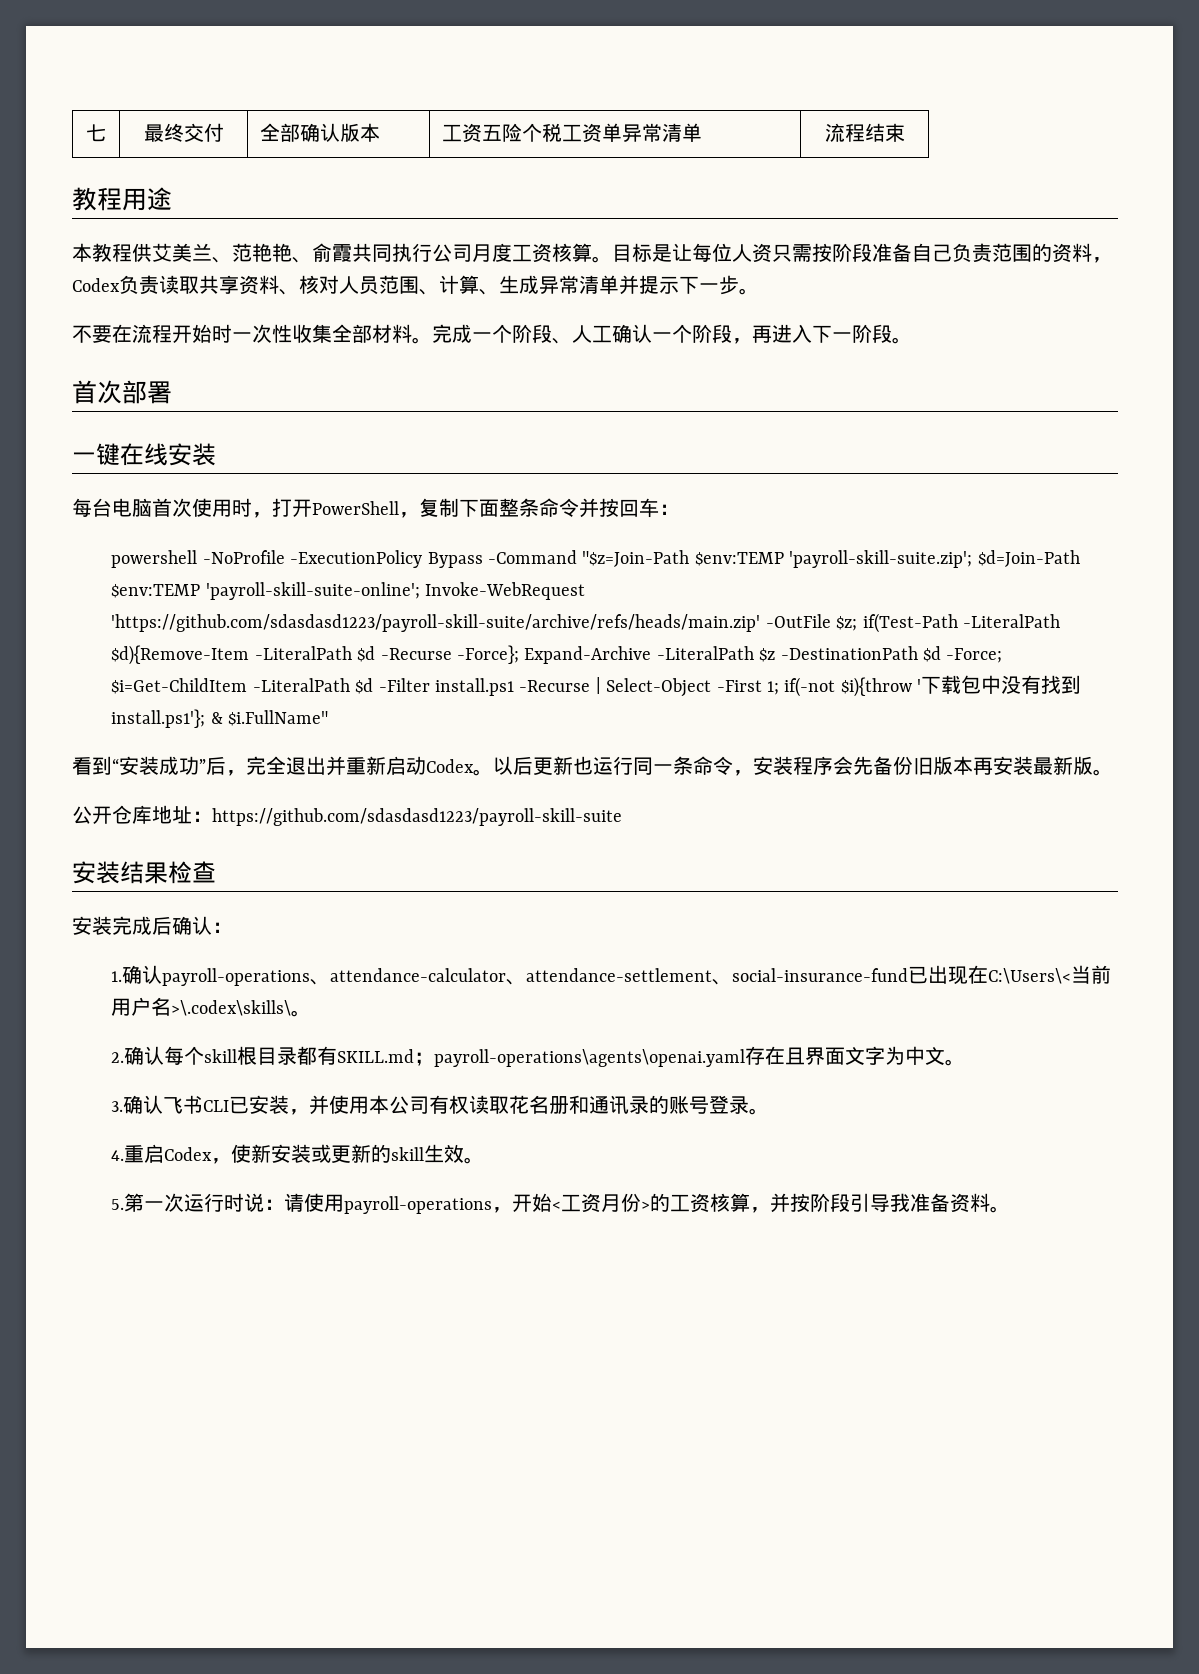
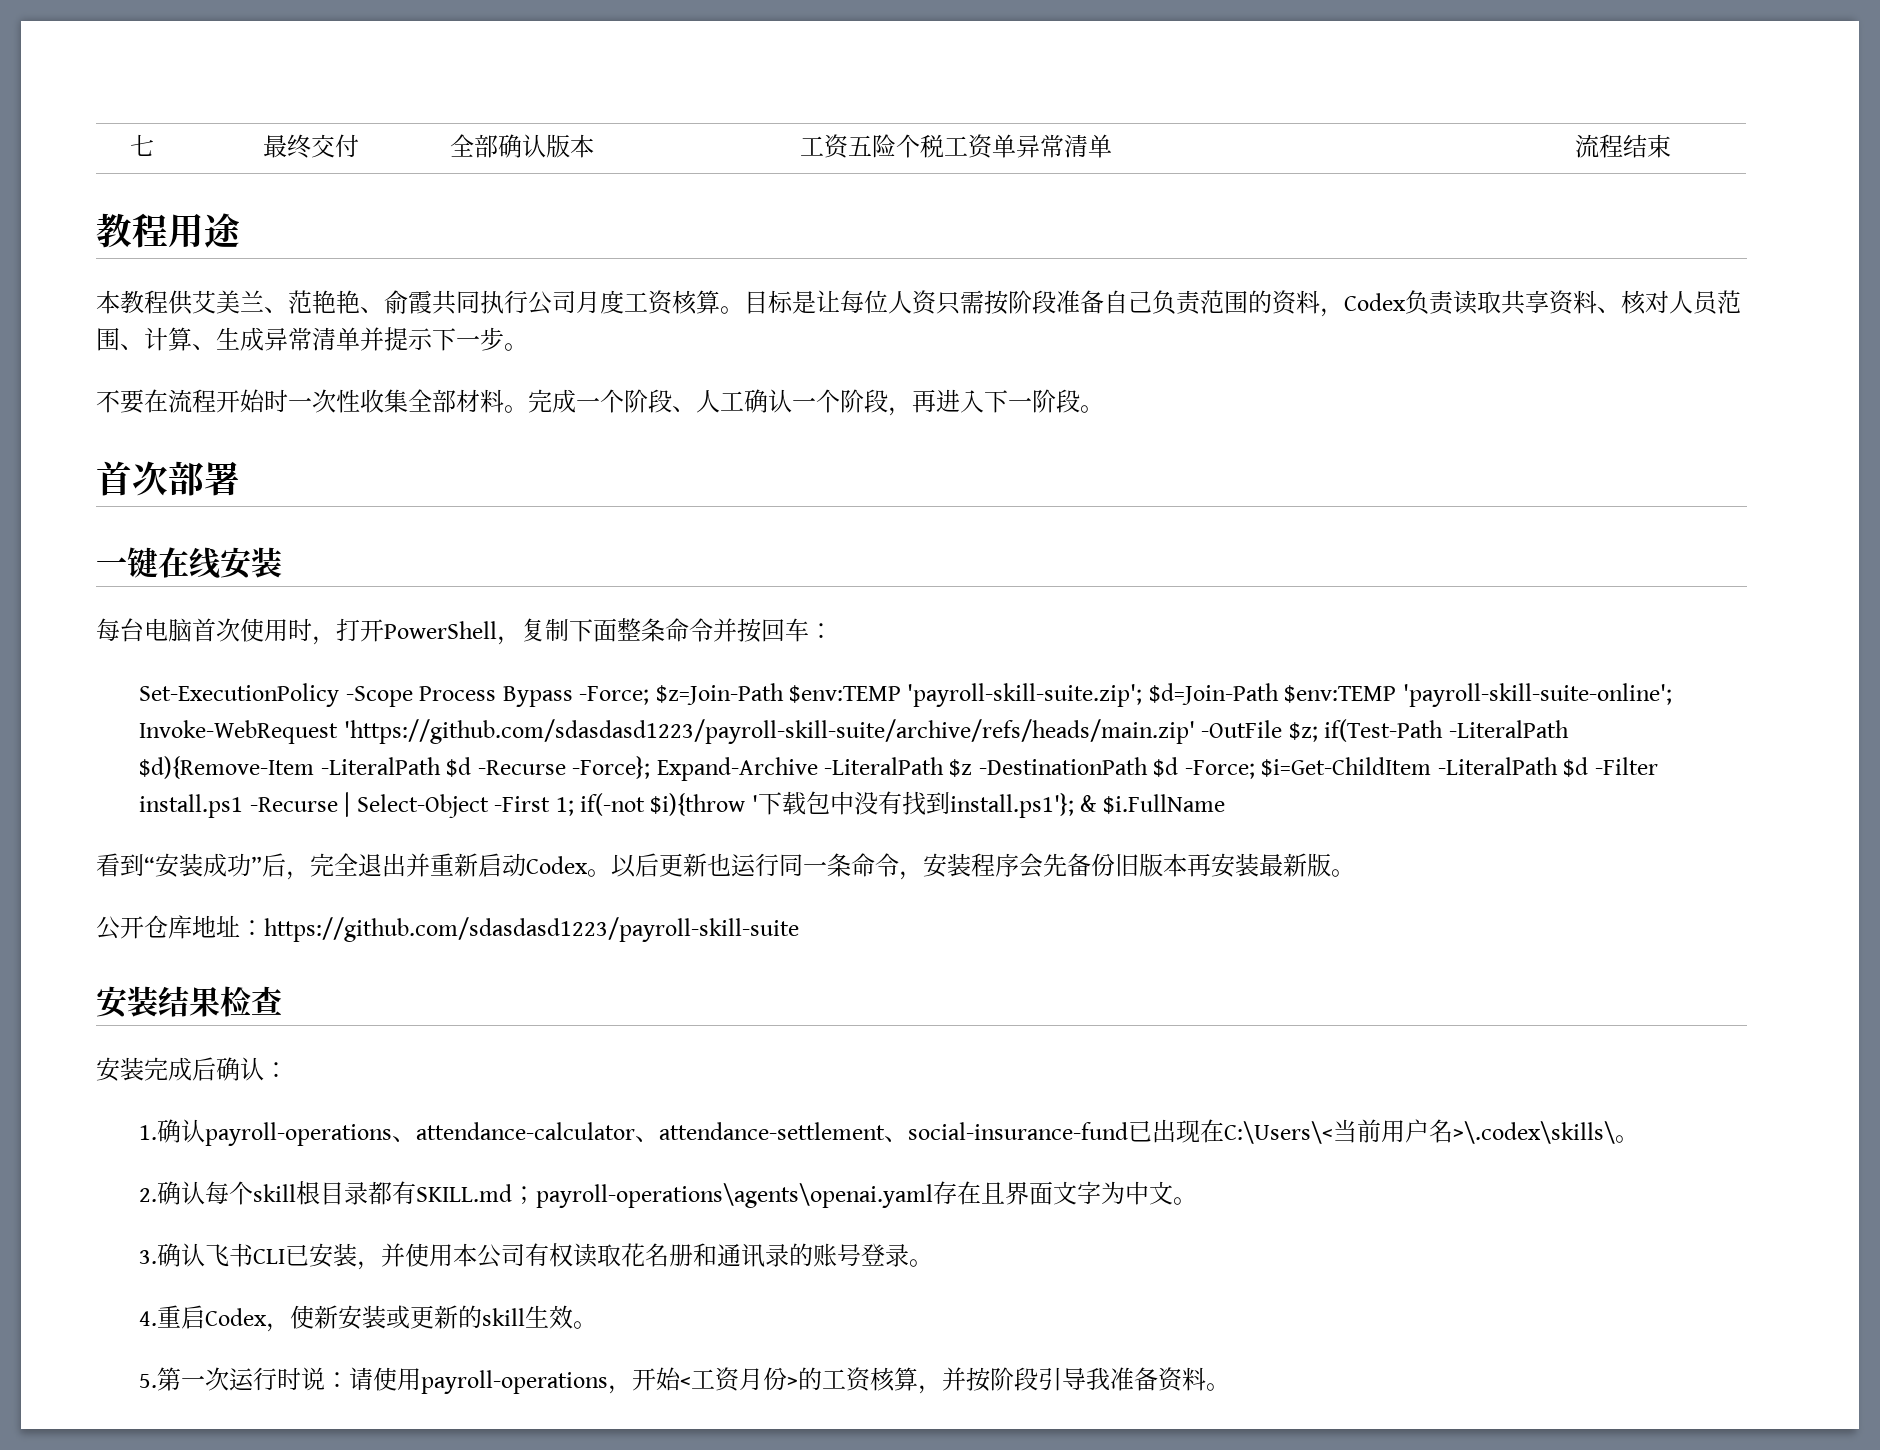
[111,550,690,568] powershell -NoProfile -ExecutionPolicy Bypass -Command "$z=Join-Path -> [139,683,784,707] Set-ExecutionPolicy -Scope Process Bypass -Force; $z=Join-Path
[228,710,329,726] $i.FullName" -> [1102,794,1225,814] $i.FullName

